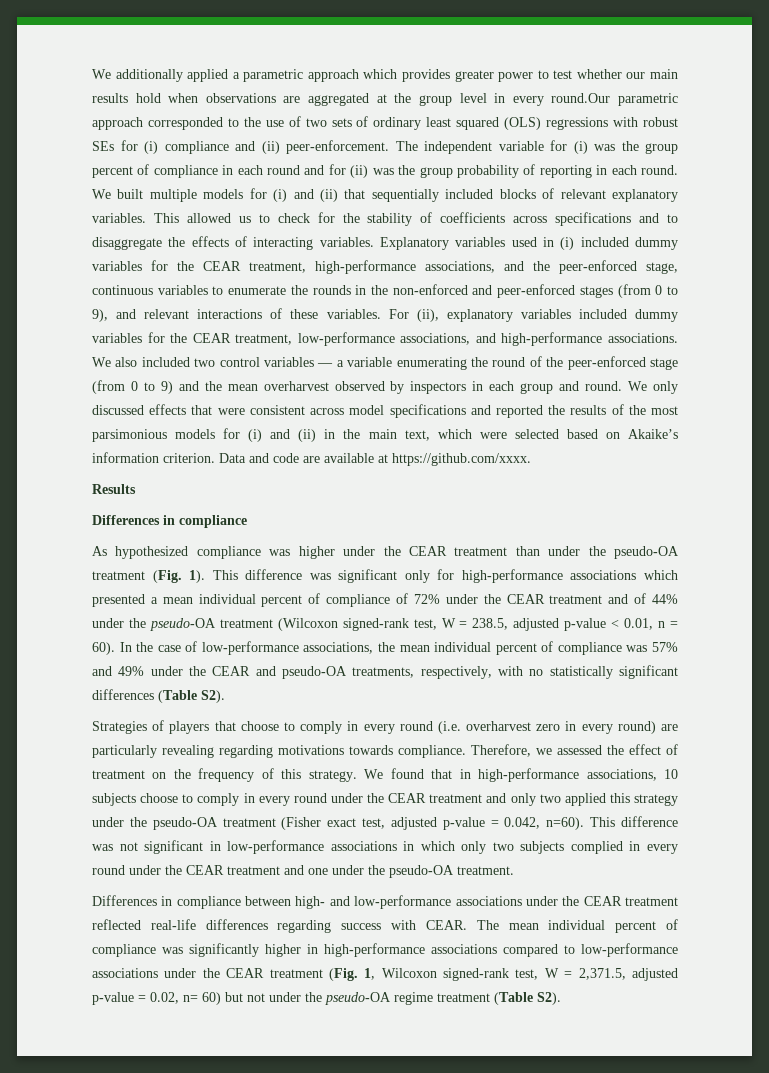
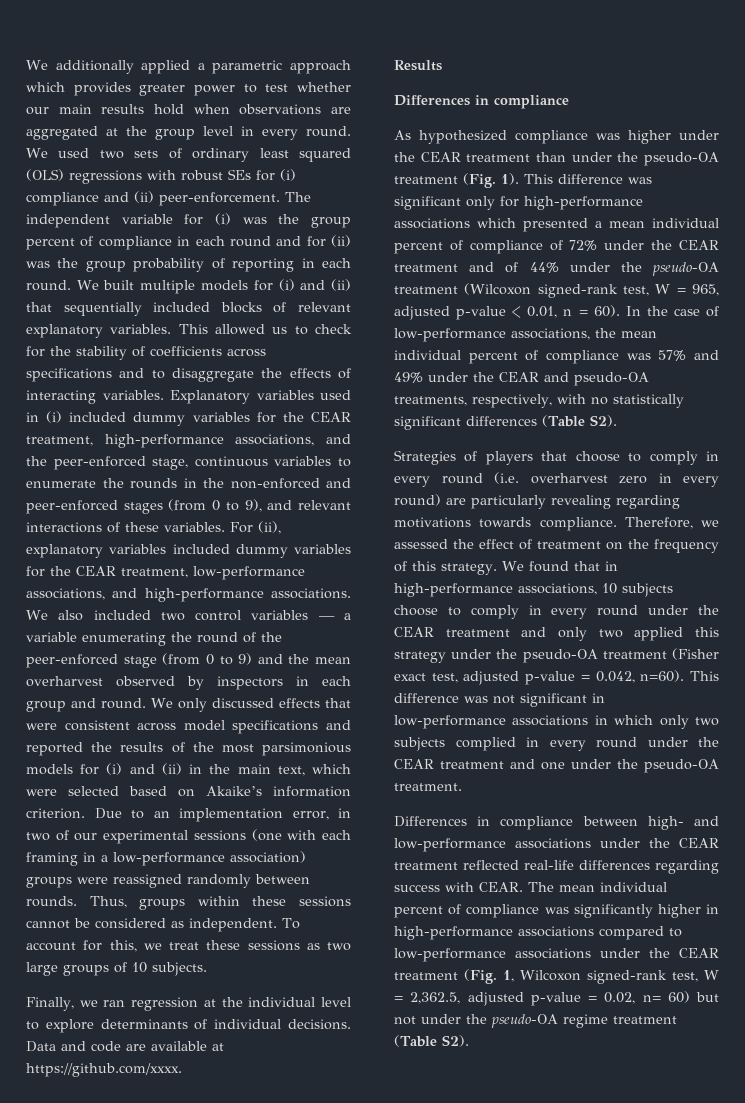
[551,93,679,106] [92,116,301,130] round.Our parametric approach corresponded to the use of -> [306,126,351,137] [26,148,90,158] round. We used
(215, 458) none -> [94,808,351,822] [26,829,351,844] [26,851,306,866] [26,874,310,888] [26,896,351,910] [26,918,300,932] [26,940,351,952] [26,962,207,976] [26,997,351,1011] [26,1019,351,1033] Due to an implementation error, in two of our experimental sessions (one with each framing in a low-performance association) groups were reassigned randomly between rounds. Thus, groups within these sessions cannot be considered as independent. To account for this, we treat these sessions as two large groups of 10 subjects. // Finally, we ran regression at the individual level to explore determinants of individual decisions.
[472,618,509,630] 238.5, -> [692,284,719,296] 965,
[578,968,626,980] 2,371.5, -> [410,992,461,1004] 2,362.5,

